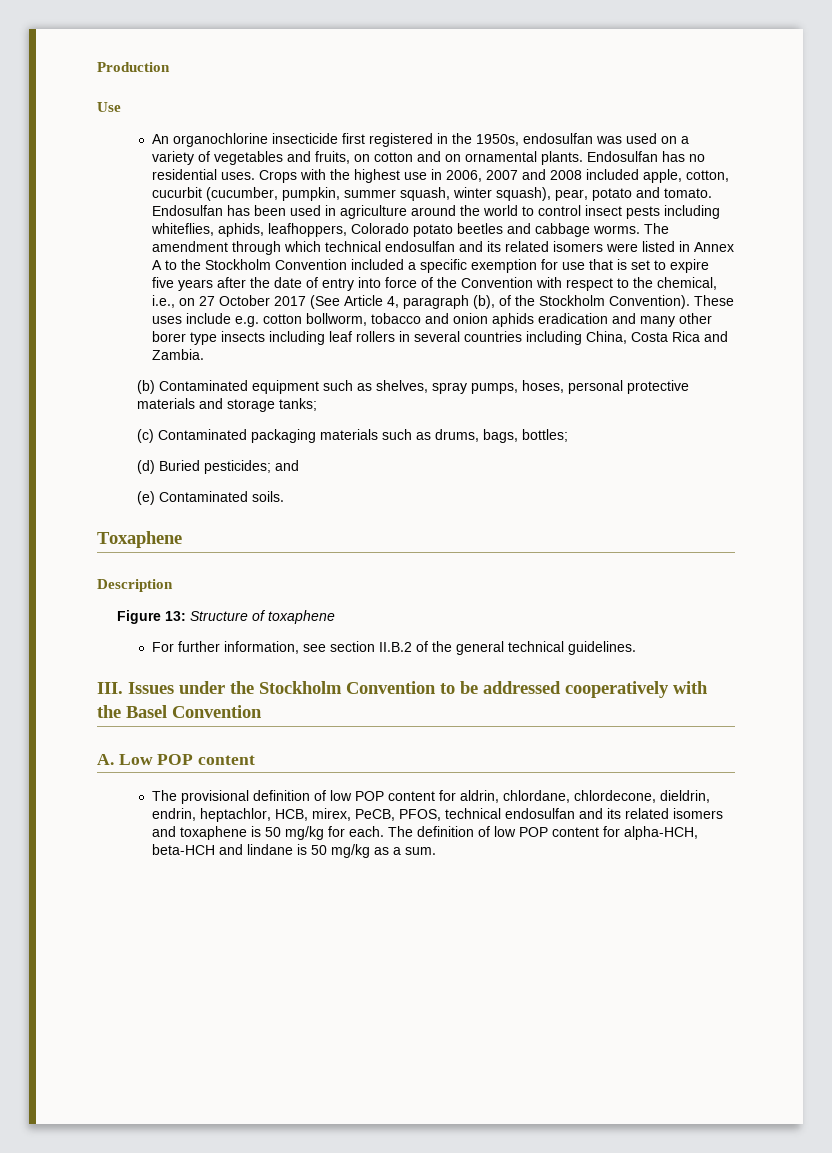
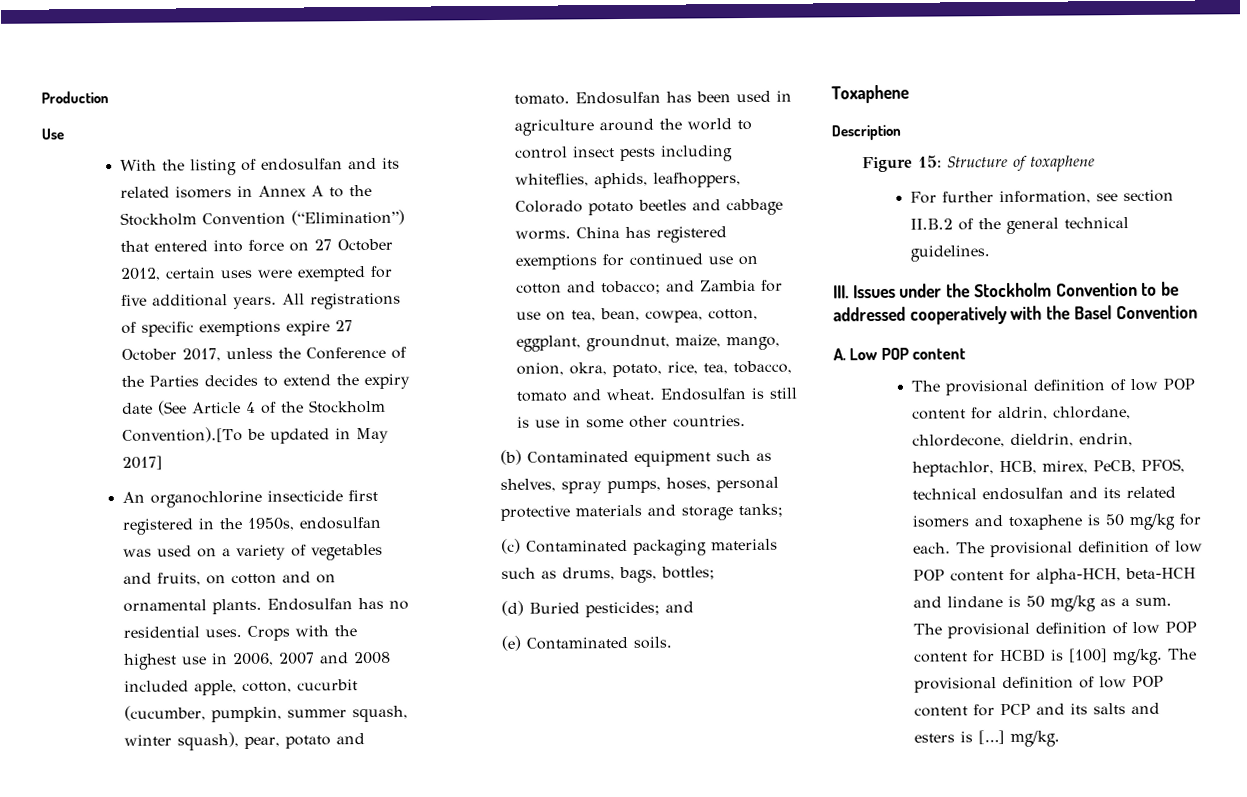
(121, 107) none -> [120,157,401,176] [120,184,373,199] [120,209,406,226] [120,238,394,253] [120,265,394,282] [121,292,402,310] [121,320,354,337] [121,346,408,362] [121,373,411,390] [122,399,387,416] [122,426,390,444] [122,455,164,470] // With the listing of endosulfan and its related isomers in Annex A to the Stockholm Convention (“Elimination”) that entered into force on 27 October 2012, certain uses were exempted for five additional years. All registrations of specific exemptions expire 27 October 2017, unless the Conference of the Parties decides to extend the expiry date (See Article 4 of the Stockholm Convention).[To be updated in May 2017]
[644,223,670,234] [152,241,735,255] [152,259,710,273] [152,277,718,291] [152,295,735,309] [152,313,713,327] [152,331,729,345] [152,349,205,360] The amendment through which technical endosulfan and its related isomers were listed in Annex A to the Stockholm Convention included a specific exemption for use that is set to expire five years after the date of entry into force of the Convention with respect to the chemical, i.e., on 27 October 2017 (See Article 4, paragraph (b), of the Stockholm Convention). These uses include e.g. cotton bollworm, tobacco and onion aphids eradication and many other borer type insects including leaf rollers in several countries including China, Costa Rica and Zambia. -> [576,226,728,243] [515,253,759,270] [516,279,784,295] [516,307,759,323] [516,334,781,352] [516,360,793,378] [516,387,799,402] [517,415,747,429] China has registered exemptions for continued use on cotton and tobacco; and Zambia for use on tea, bean, cowpea, cotton, eggplant, groundnut, maize, mango, onion, okra, potato, rice, tea, tobacco, tomato and wheat. Endosulfan is still is use in some other countries.
[164,611,186,621] 13: -> [918,155,943,168] 15:
(414, 831) none -> [990,541,1074,558] provisional
(437, 851) none -> [913,621,1198,639] [914,648,1198,666] [914,675,1165,693] [914,702,1161,717] [914,730,1061,747] The provisional definition of low POP content for HCBD is [100] mg/kg. The provisional definition of low POP content for PCP and its salts and esters is […] mg/kg.

